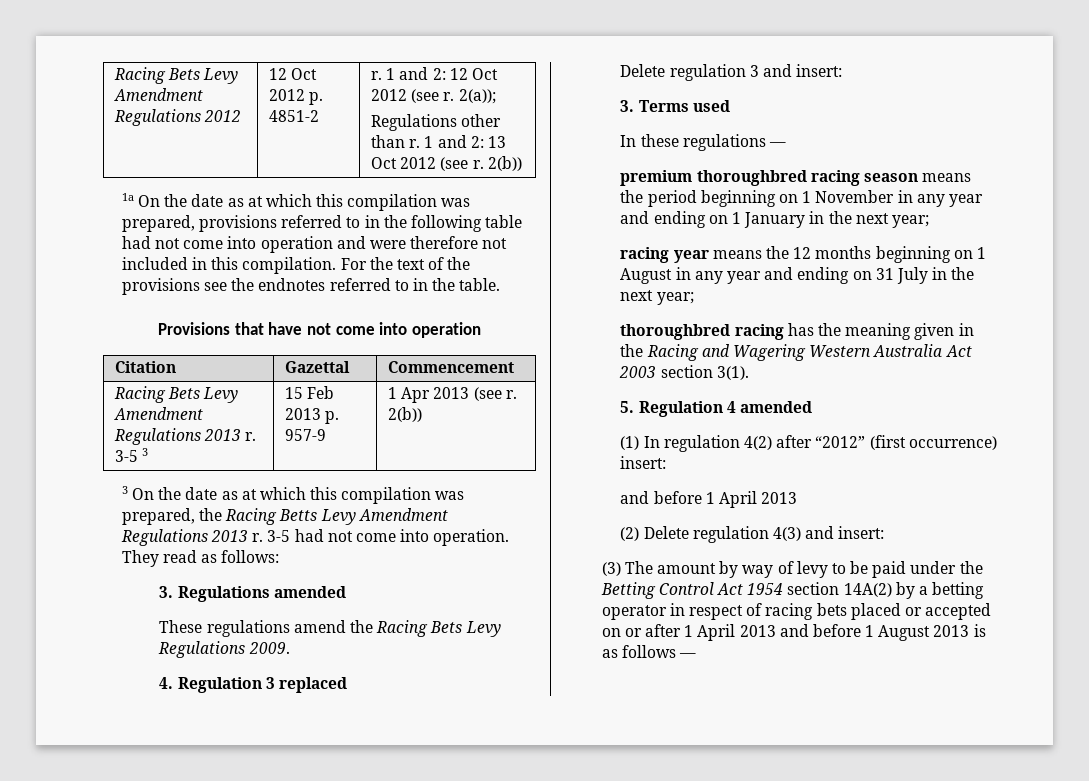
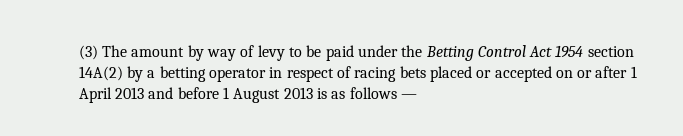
[113,67,239,84] [113,88,203,101] [113,109,242,126] [268,68,318,80] [268,89,324,105] [268,110,319,122] [370,67,498,80] [370,89,496,104] [370,114,502,131] [370,135,506,148] [370,156,522,171] [121,193,471,211] [121,215,523,232] [121,236,508,253] [121,257,471,274] [121,278,501,295] [158,322,481,338] [114,361,176,373] [284,361,350,373] [387,361,514,373] [113,386,239,403] [113,407,203,420] [113,428,257,445] [114,448,149,462] [284,386,335,399] [284,408,340,424] [284,429,326,441] [387,387,517,403] [387,407,422,422] [121,486,465,504] [121,508,448,525] [120,529,510,546] [121,550,280,567] [159,586,346,602] [159,620,501,637] [158,641,290,658] [159,677,348,693] [620,64,843,81] [620,100,730,112] [620,134,787,151] [620,170,972,186] [620,190,983,207] [620,211,929,228] [620,246,986,263] [620,267,975,284] [620,290,694,305] [620,323,974,340] [620,344,972,361] [619,365,749,380] [620,401,813,417] [620,435,997,452] [620,456,667,469] [620,491,798,508] [620,526,885,543] Racing Bets Levy Amendment Regulations 2012 | 12 Oct 2012 p. 4851-2 | r. 1 and 2: 12 Oct 2012 (see r. 2(a)); // Regulations other than r. 1 and 2: 13 Oct 2012 (see r. 2(b)) // 1a On the date as at which this compilation was prepared, provisions referred to in the following table had not come into operation and were therefore not included in this compilation. For the text of the provisions see the endnotes referred to in the table. // Provisions that have not come into operation // Citation | Gazettal | Commencement // Racing Bets Levy Amendment Regulations 2013 r. 3-5 3 | 15 Feb 2013 p. 957-9 | 1 Apr 2013 (see r. 2(b)) // 3 On the date as at which this compilation was prepared, the Racing Betts Levy Amendment Regulations 2013 r. 3-5 had not come into operation. They read as follows: // 3. Regulations amended // These regulations amend the Racing Bets Levy Regulations 2009. // 4. Regulation 3 replaced // Delete regulation 3 and insert: // 3. Terms used // In these regulations — // premium thoroughbred racing season means the period beginning on 1 November in any year and ending on 1 January in the next year; // racing year means the 12 months beginning on 1 August in any year and ending on 31 July in the next year; // thoroughbred racing has the meaning given in the Racing and Wagering Western Australia Act 2003 section 3(1). // 5. Regulation 4 amended // (1) In regulation 4(2) after “2012” (first occurrence) insert: // and before 1 April 2013 // (2) Delete regulation 4(3) and insert: // -> (78, 52) none

